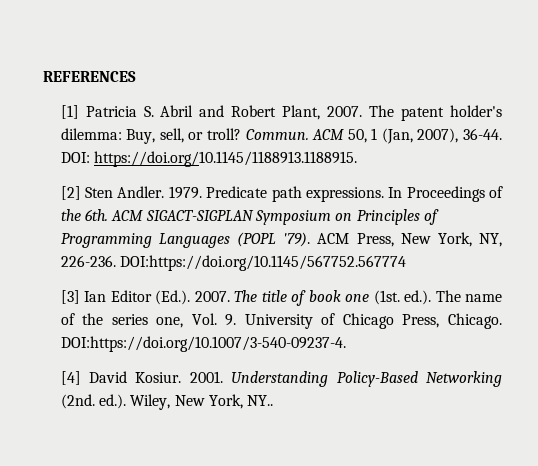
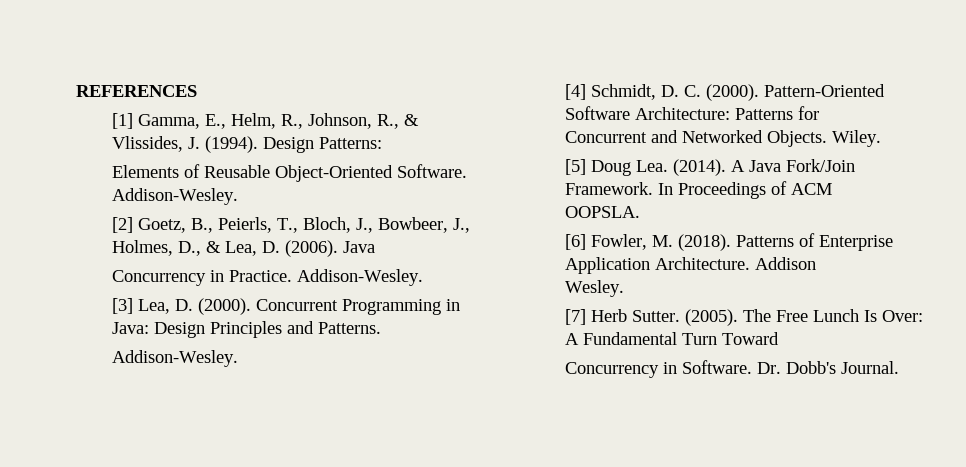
[85,105,502,121] [60,128,503,144] [60,151,357,167] [60,186,384,202] Patricia S. Abril and Robert Plant, 2007. The patent holder's dilemma: Buy, sell, or troll? Commun. ACM 50, 1 (Jan, 2007), 36-44. DOI: https://doi.org/10.1145/1188913.1188915. // [2] Sten Andler. 1979. Predicate path expressions. -> [137,113,419,129] [111,136,382,153] [111,164,467,182] [111,188,238,205] [111,217,470,233] [111,240,375,257] [111,269,423,286] [111,298,460,315] [111,321,381,338] [111,350,238,367] [564,84,885,101] [564,106,819,120] [564,130,881,147] [564,159,855,176] [564,182,653,195] Gamma, E., Helm, R., Johnson, R., & Vlissides, J. (1994). Design Patterns: // Elements of Reusable Object-Oriented Software. Addison-Wesley. // [2] Goetz, B., Peierls, T., Bloch, J., Bowbeer, J., Holmes, D., & Lea, D. (2006). Java // Concurrency in Practice. Addison-Wesley. // [3] Lea, D. (2000). Concurrent Programming in Java: Design Principles and Patterns. // Addison-Wesley. // [4] Schmidt, D. C. (2000). Pattern-Oriented Software Architecture: Patterns for // Concurrent and Networked Objects. Wiley. // [5] Doug Lea. (2014). A Java Fork/Join Framework.
[60,209,439,225] [60,232,502,248] [60,255,406,271] [60,290,502,306] [60,313,502,329] [60,336,346,352] [60,371,503,387] [60,394,274,410] the 6th. ACM SIGACT-SIGPLAN Symposium on Principles of Programming Languages (POPL '79). ACM Press, New York, NY, 226-236. DOI:https://doi.org/10.1145/567752.567774 // [3] Ian Editor (Ed.). 2007. The title of book one (1st. ed.). The name of the series one, Vol. 9. University of Chicago Press, Chicago. DOI:https://doi.org/10.1007/3-540-09237-4. // [4] David Kosiur. 2001. Understanding Policy-Based Networking (2nd. ed.). Wiley, New York, NY.. -> [790,183,832,195] [564,206,640,218] [564,233,893,251] [564,257,816,274] [564,280,624,297] [564,309,923,326] [564,332,779,345] [564,360,899,378] ACM // OOPSLA. // [6] Fowler, M. (2018). Patterns of Enterprise Application Architecture. Addison // Wesley. // [7] Herb Sutter. (2005). The Free Lunch Is Over: A Fundamental Turn Toward // Concurrency in Software. Dr. Dobb's Journal.

